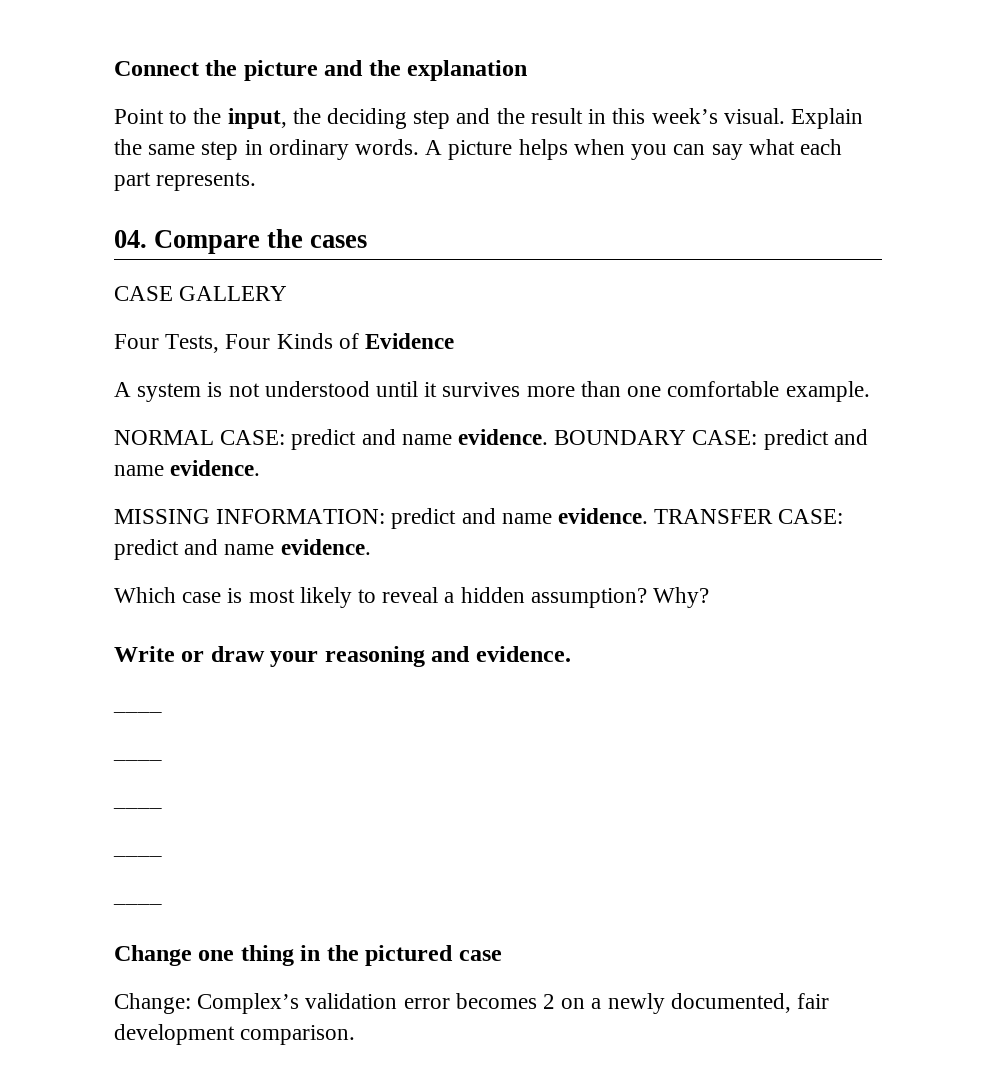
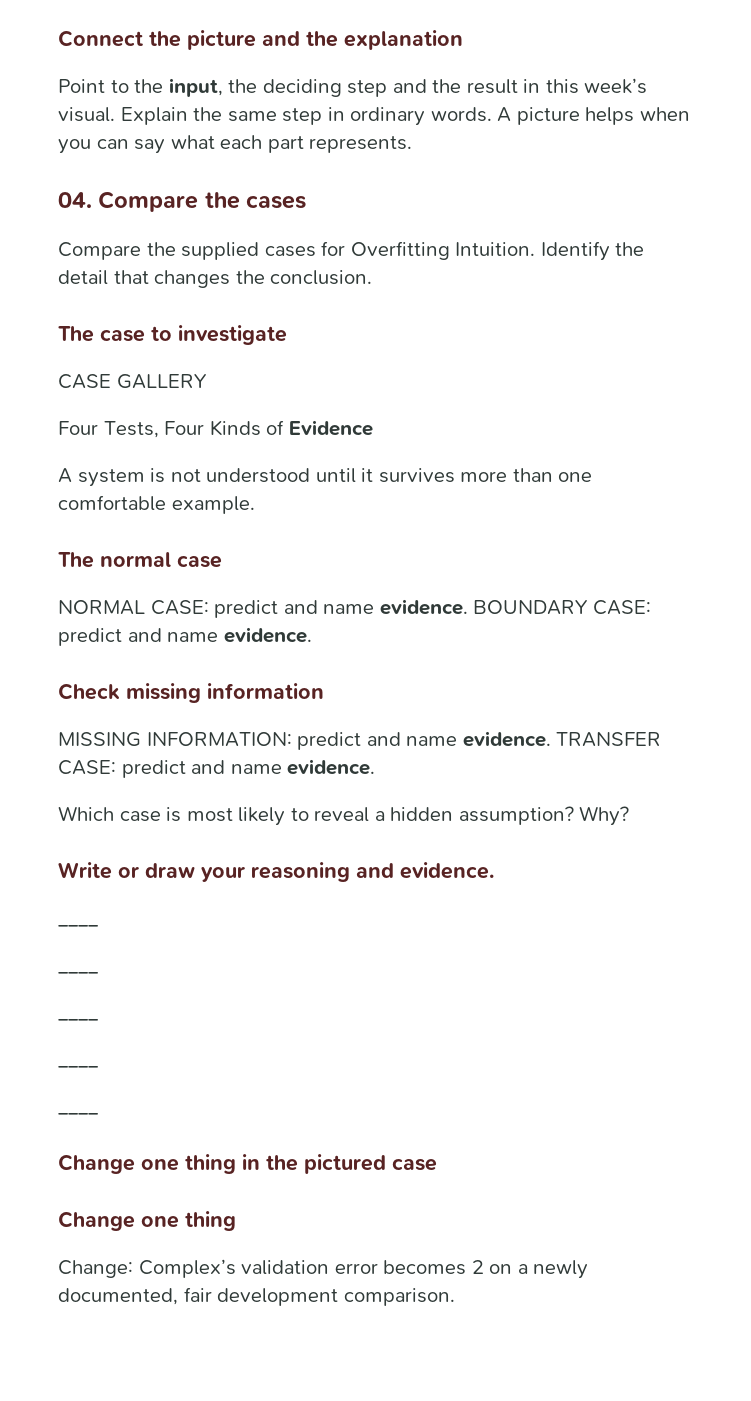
(368, 241) none -> [58,241,645,261] [58,270,373,288] [58,325,287,345] // Compare the supplied cases for Overfitting Intuition. Identify the detail that changes the conclusion. // The case to investigate
(870, 391) none -> [58,552,222,568] // The normal case
(261, 468) none -> [58,683,324,703] // Check missing information
(502, 955) none -> [58,1211,236,1231] // Change one thing

